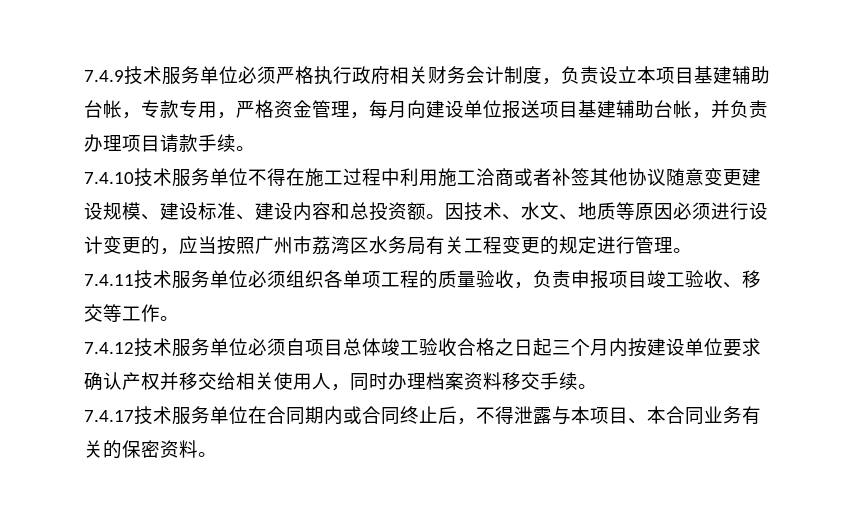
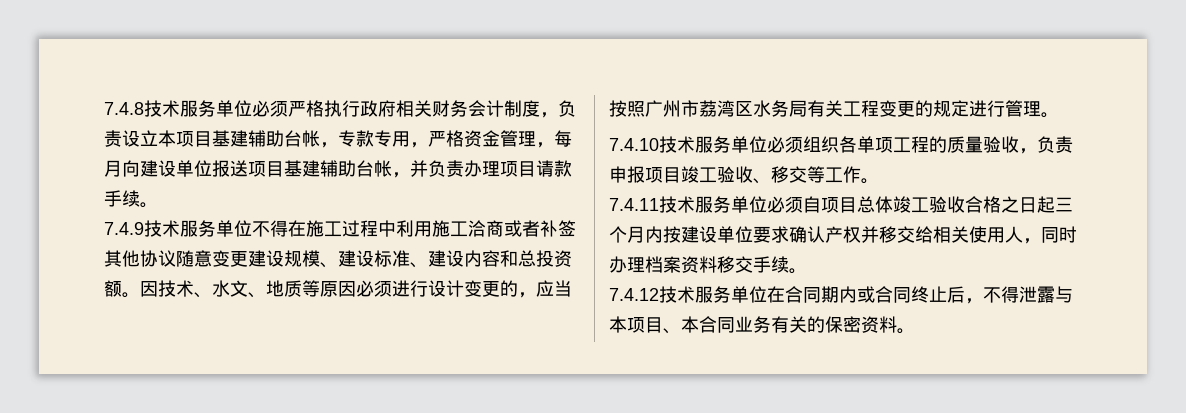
[84,70,124,82] 7.4.9 -> [104,102,144,115] 7.4.8
[84,172,134,184] 7.4.10 -> [104,222,144,235] 7.4.9
[84,274,134,286] 7.4.11 -> [609,138,659,151] 7.4.10
[84,342,134,354] 7.4.12 -> [609,198,659,211] 7.4.11
[84,410,134,422] 7.4.17 -> [609,288,659,301] 7.4.12

